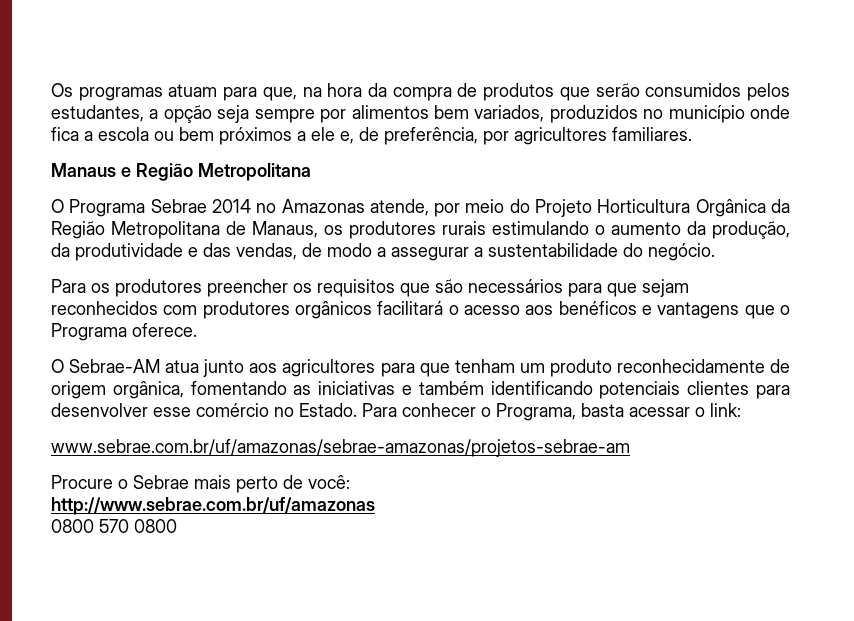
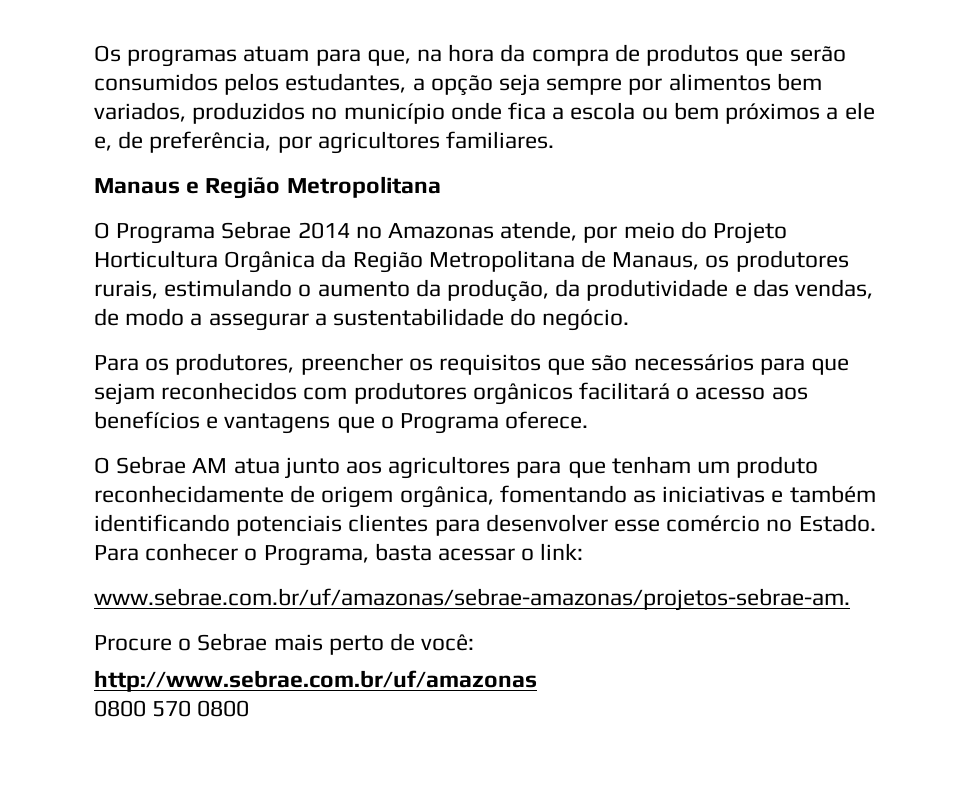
[442,221,486,235] rurais -> [94,280,158,299] rurais,
[115,279,202,297] produtores -> [175,353,295,375] produtores,
[558,301,637,315] benéficos -> [94,411,200,429] benefícios
[69,359,161,373] Sebrae-AM -> [116,456,228,474] Sebrae AM
[51,439,630,457] www.sebrae.com.br/uf/amazonas/sebrae-amazonas/projetos-sebrae-am -> [94,588,850,611] www.sebrae.com.br/uf/amazonas/sebrae-amazonas/projetos-sebrae-am.

